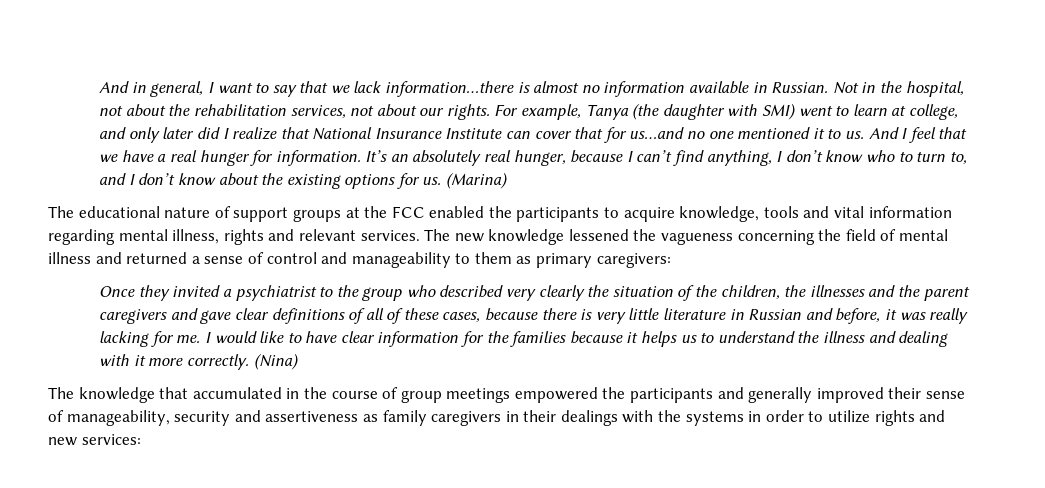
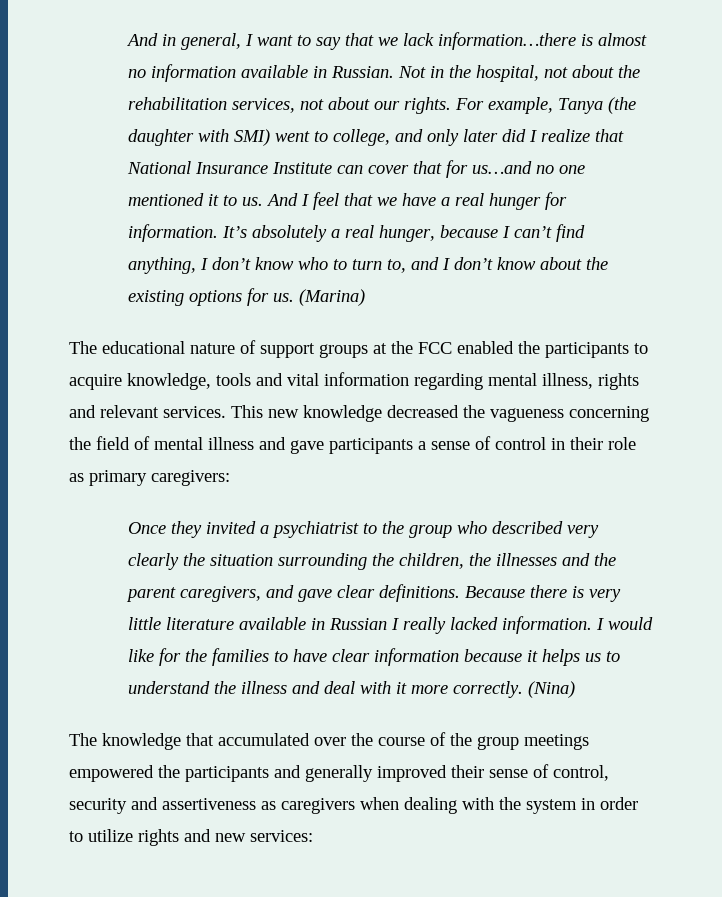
[852,104,907,116] learn at -> (329, 136) none
[390,150,482,166] an absolutely -> [252,225,341,242] absolutely a
[424,229,451,241] The -> [231,405,263,418] This
[568,229,629,241] lessened -> [387,405,459,418] decreased
[126,252,188,264] returned -> [290,438,413,454] gave participants
[321,252,512,268] and manageability to them -> [551,437,636,450] in their role
[677,285,695,301] of -> [278,553,368,570] surrounding
[99,309,168,324] caregivers -> [180,586,262,602] caregivers,
[271,308,539,324] definitions of all of these cases, because -> [379,584,526,602] definitions. Because
(726, 314) none -> [239,617,307,630] available
[805,308,969,324] [99,331,285,347] and before, it was really lacking for me. I would like -> [391,616,654,634] [128,648,270,666] I really lacked information. I would like for the families
[461,331,567,347] for the families -> (460, 657) none
[898,331,949,347] dealing -> [324,681,356,694] deal
[286,388,300,399] in -> [314,737,346,746] over
(399, 393) none -> [450,733,472,746] the
[66,410,170,426] manageability, -> [553,765,609,781] control,
[382,410,618,426] family caregivers in their dealings -> [281,797,457,814] caregivers when dealing
[685,411,744,426] systems -> [526,799,577,814] system

